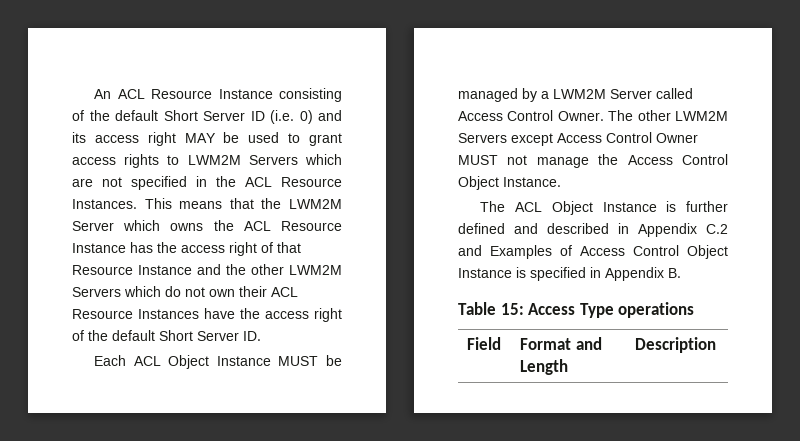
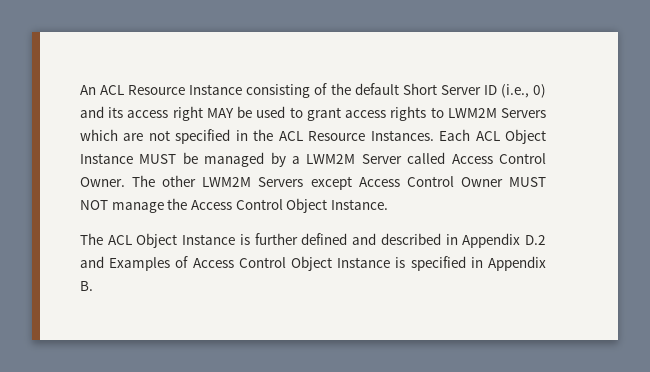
[270,110,294,124] (i.e. -> [500,84,529,98] (i.e.,
[144,198,342,209] [72,220,342,231] [72,242,301,256] [72,264,342,275] [72,286,298,297] [72,308,342,322] [72,330,261,341] This means that the LWM2M Server which owns the ACL Resource Instance has the access right of that Resource Instance and the other LWM2M Servers which do not own their ACL Resource Instances have the access right of the default Short Server ID. // -> (434, 135) none
[507,155,528,165] not -> [80,200,108,210] NOT
[706,224,728,234] C.2 -> [525,235,547,245] D.2
[458,302,695,318] [467,337,502,350] [520,337,602,350] [520,359,569,375] [635,337,717,353] // Table 15: Access Type operations // Field | Format and Length | Description -> (93, 286) none

